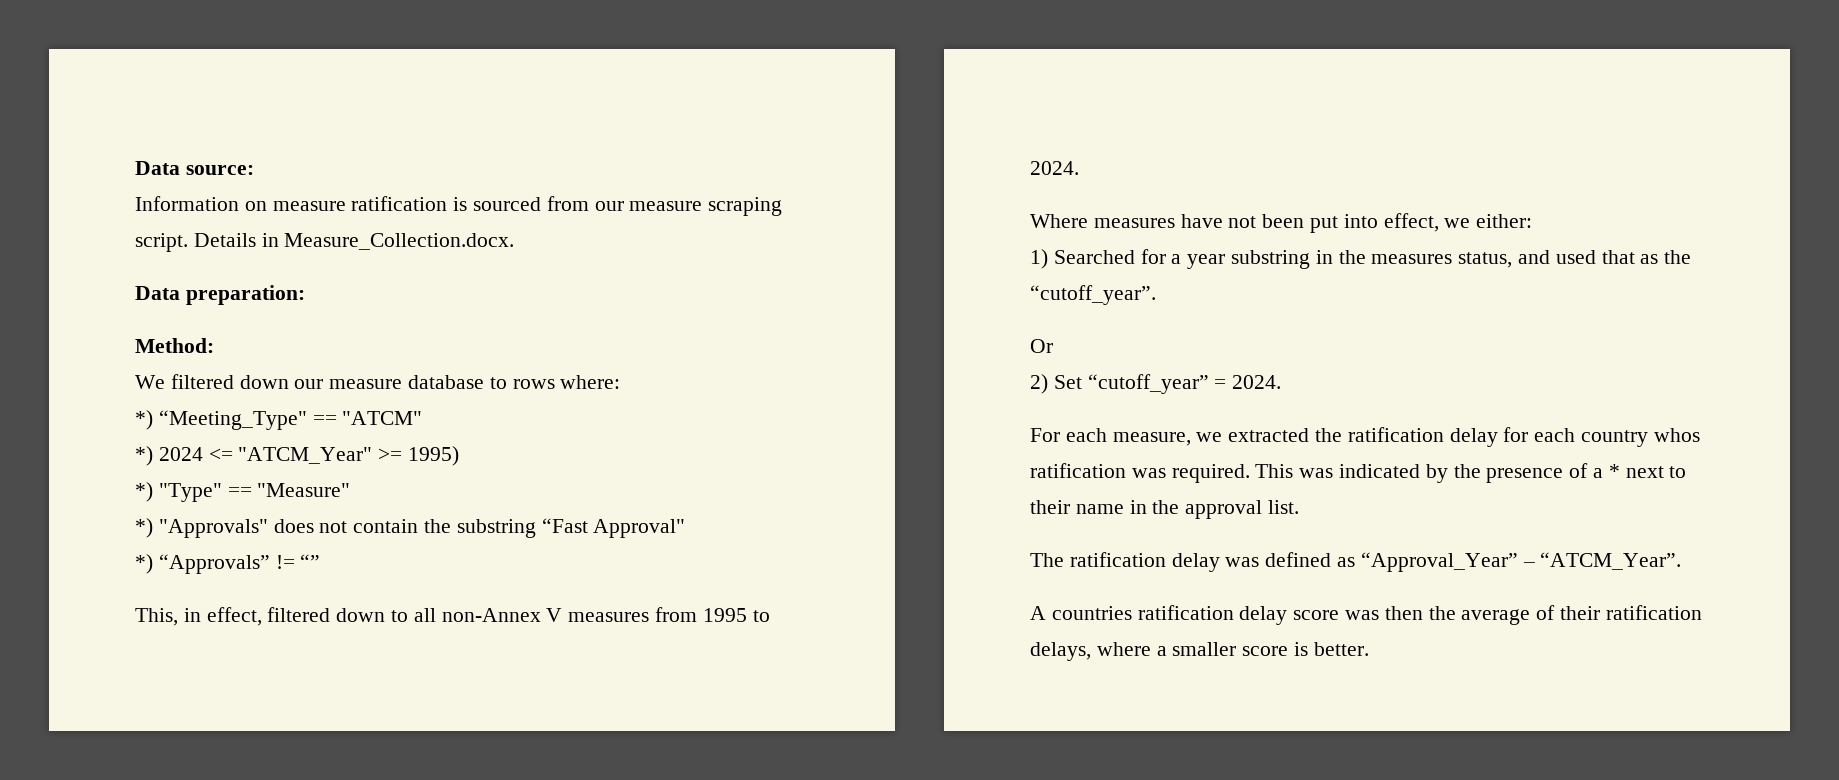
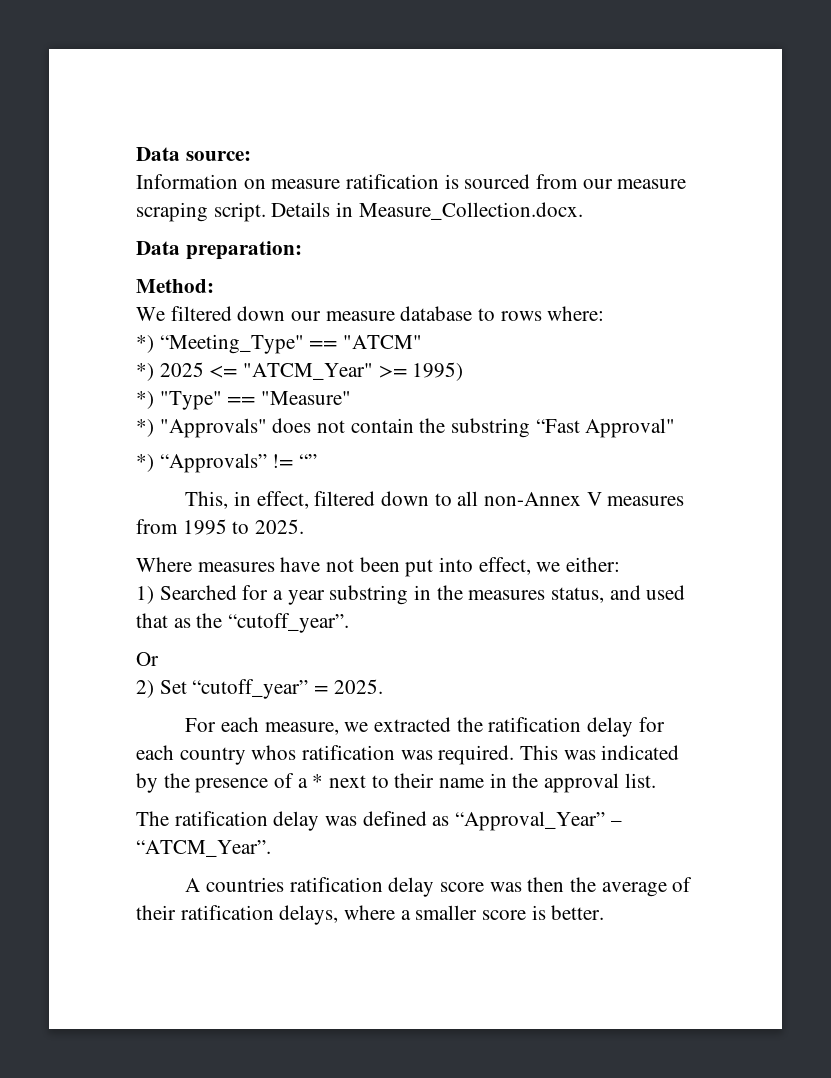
[158,447,203,461] 2024 -> [159,362,204,377] 2025
[1030,161,1079,175] 2024. -> [255,519,305,534] 2025.
[1232,375,1282,389] 2024. -> [333,679,383,694] 2025.

